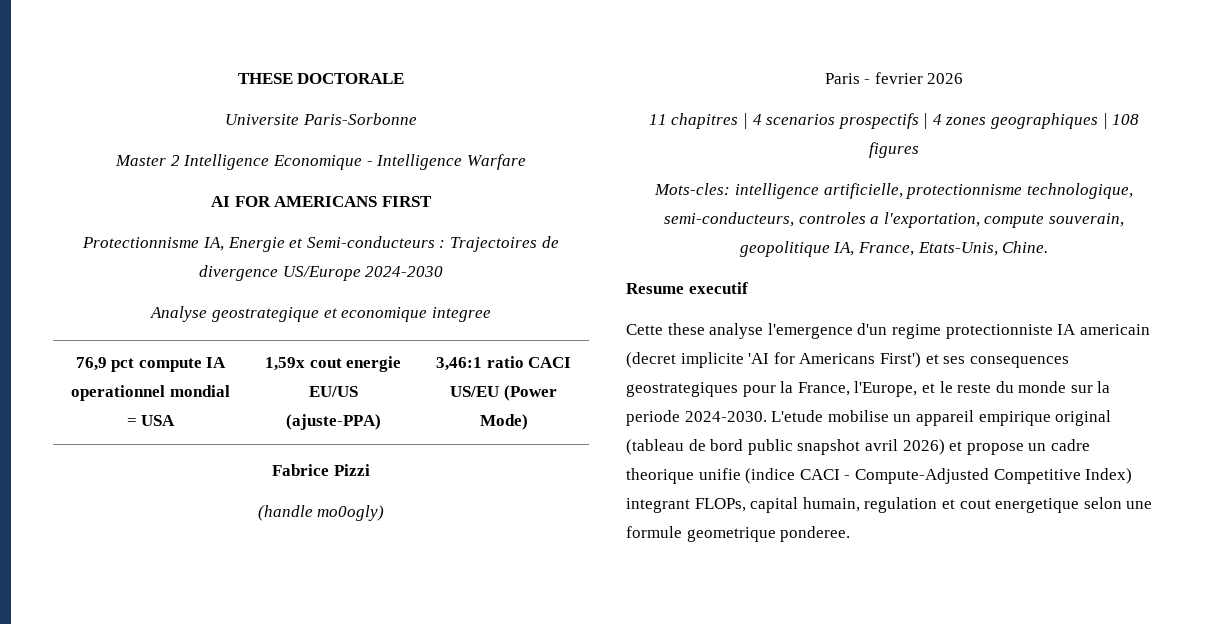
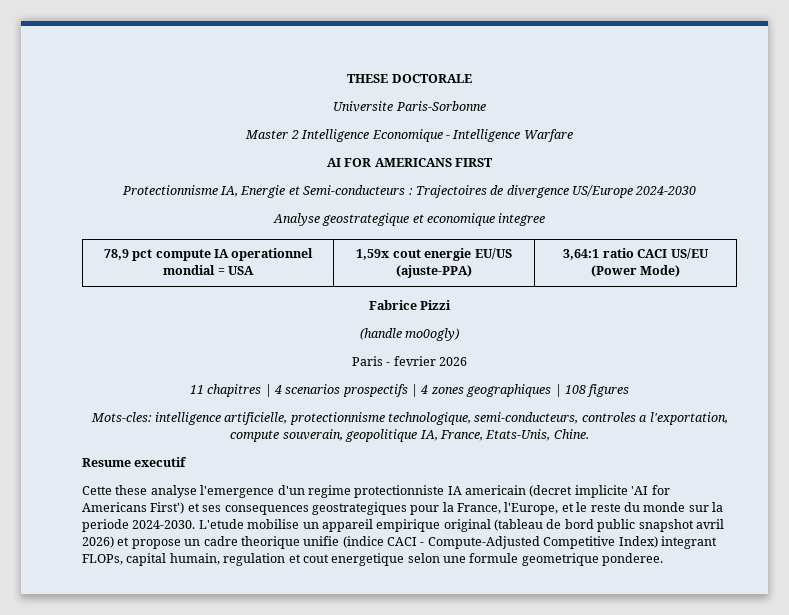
[75,357,107,371] 76,9 -> [103,249,129,260] 78,9
[435,357,482,371] 3,46:1 -> [563,249,600,260] 3,64:1

